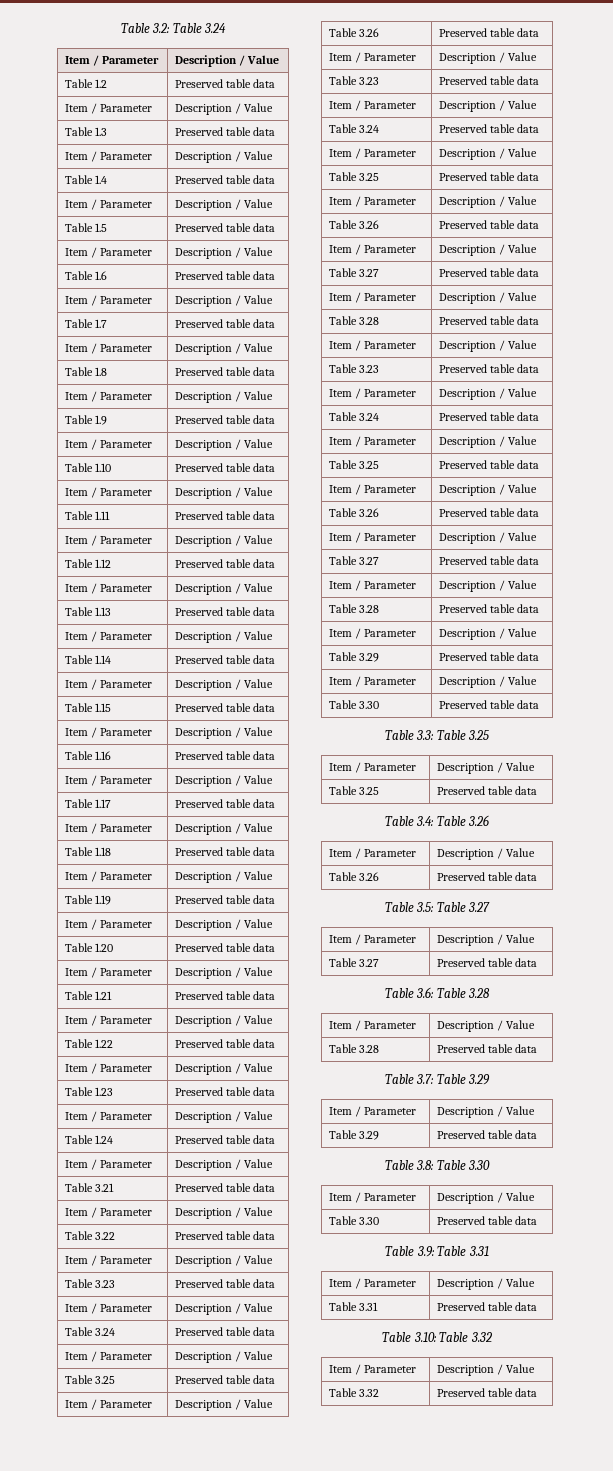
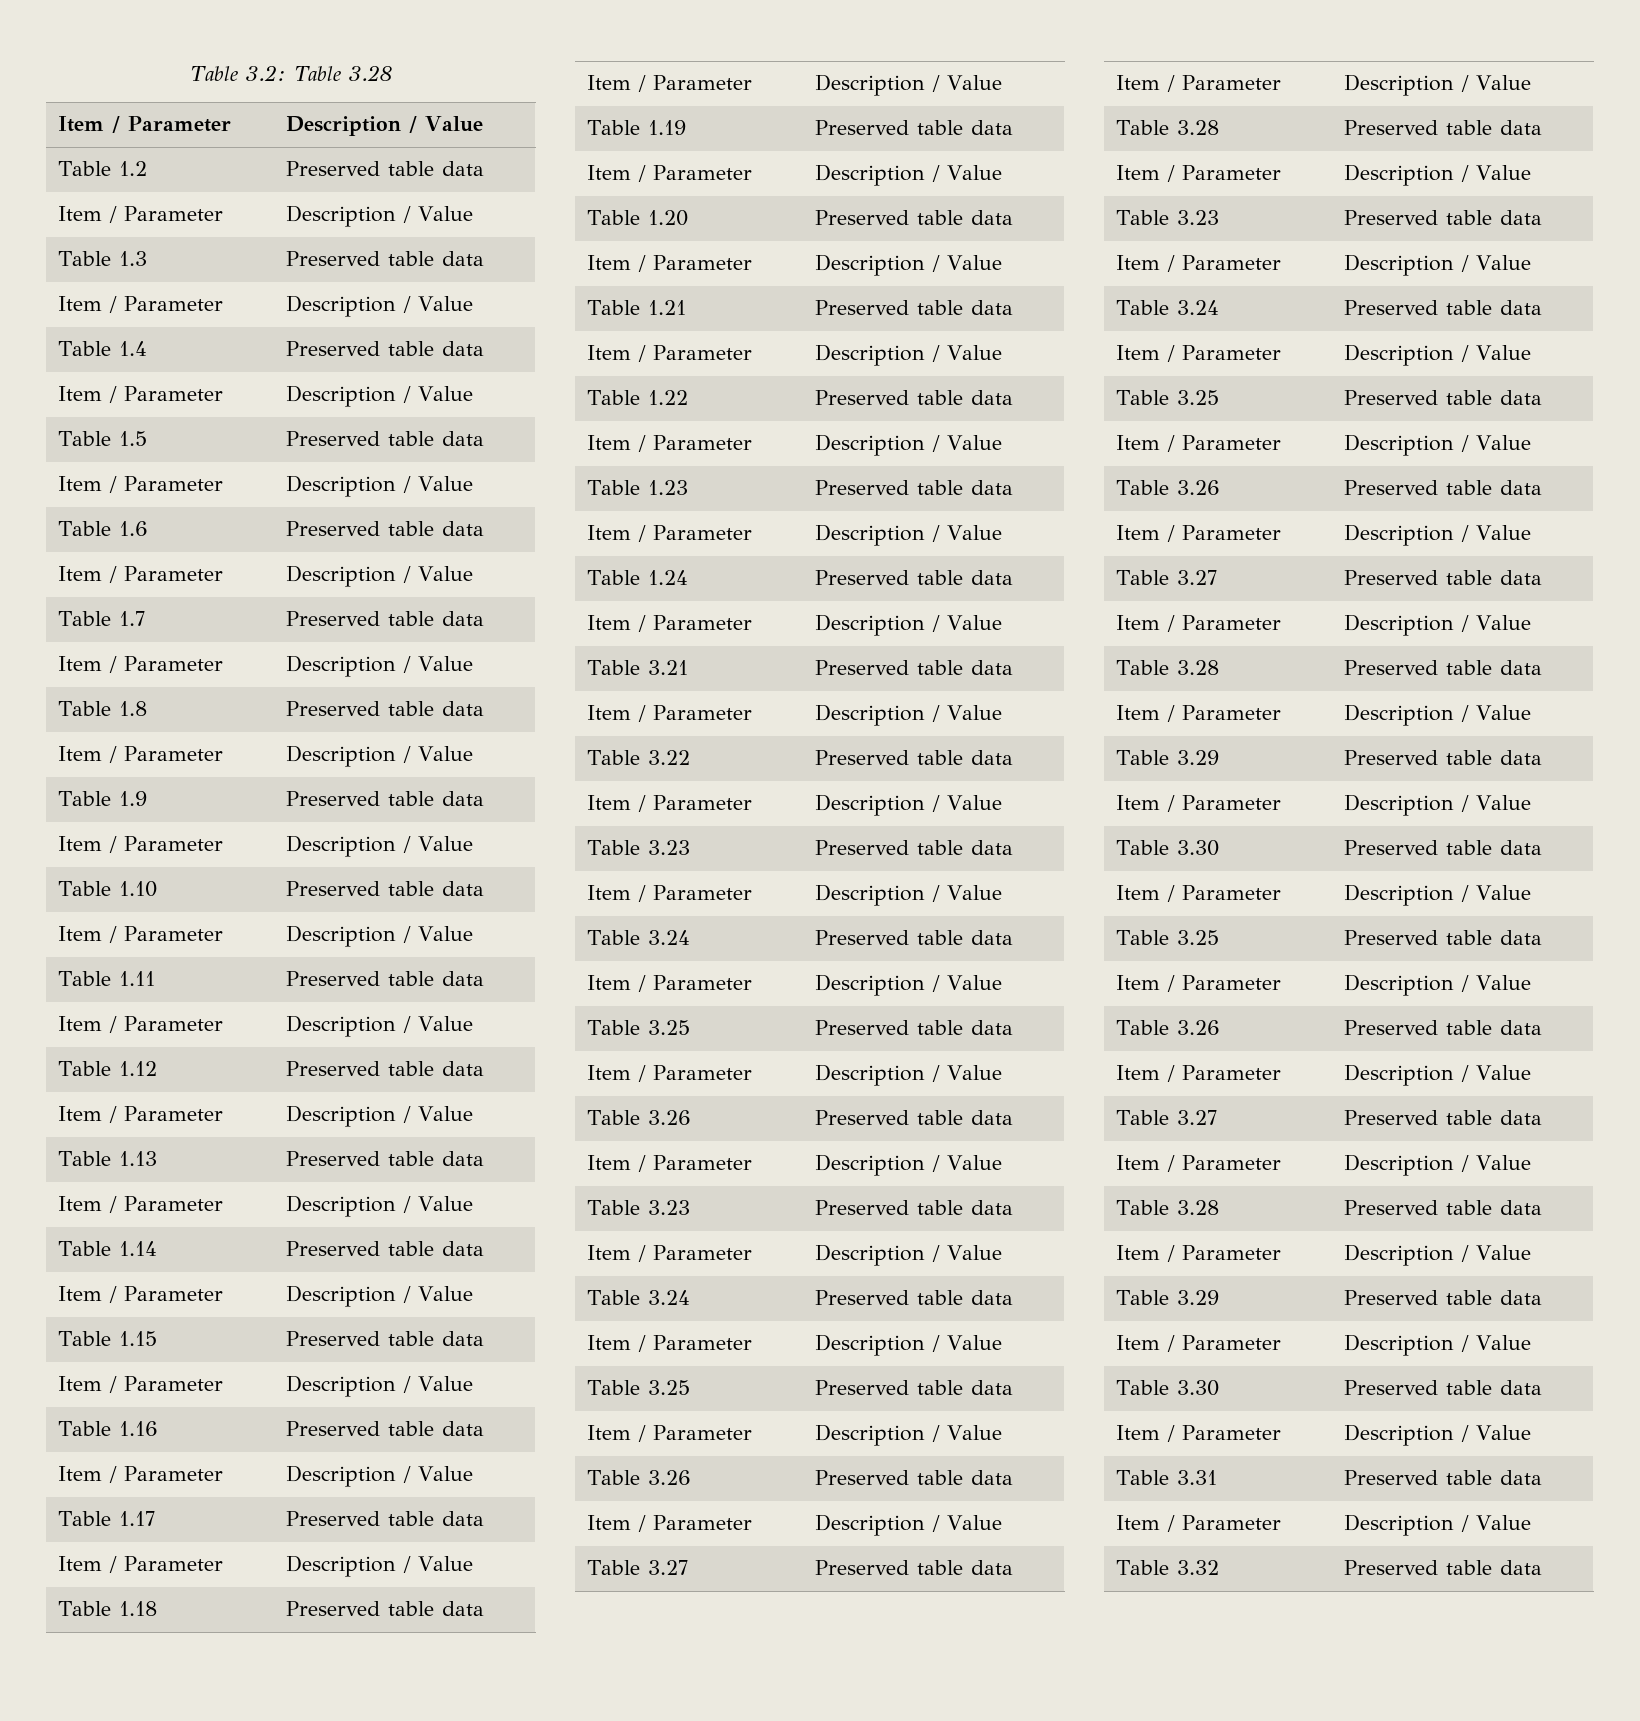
[204,23,227,33] 3.24 -> [349,65,393,81] 3.28
[384,730,490,740] // Table 3.3: Table 3.25 -> (1543, 847) none
[384,815,490,826] // Table 3.4: Table 3.26 -> (1543, 937) none
[384,902,491,912] // Table 3.5: Table 3.27 -> (1543, 1027) none
[384,987,491,998] // Table 3.6: Table 3.28 -> (1543, 1117) none
[384,1074,491,1085] // Table 3.7: Table 3.29 -> (1543, 1207) none
[384,1160,491,1170] // Table 3.8: Table 3.30 -> (1543, 1297) none
[385,1246,489,1257] // Table 3.9: Table 3.31 -> (1543, 1387) none
[382,1332,492,1342] // Table 3.10: Table 3.32 -> (1543, 1477) none

